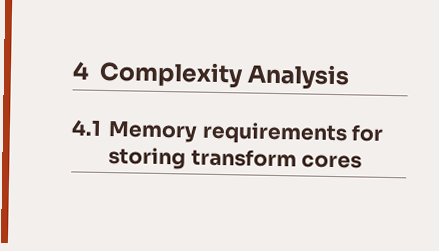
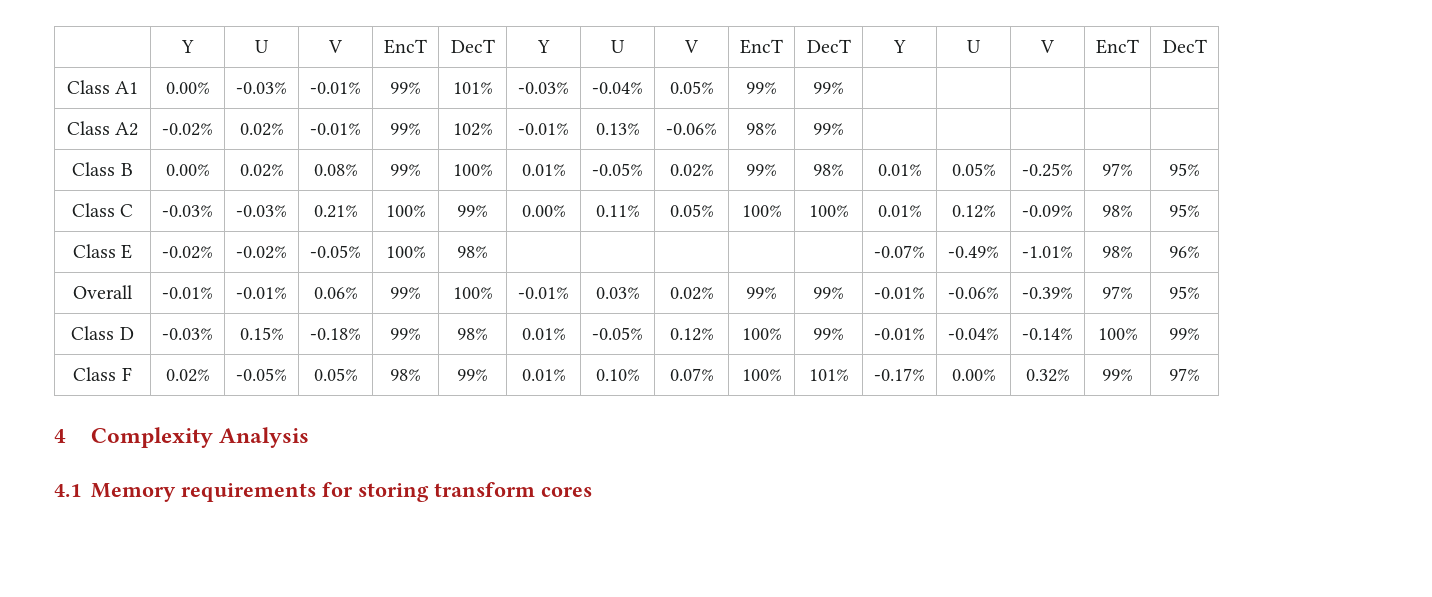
(72, 70) none -> [180,40,194,53] [255,40,269,53] [328,40,343,53] [384,39,427,54] [450,39,495,53] [536,40,550,53] [611,40,625,53] [684,40,699,53] [740,39,783,54] [806,39,851,53] [892,40,906,53] [967,40,981,53] [1040,40,1055,53] [1096,39,1139,54] [1162,39,1207,53] [66,80,139,94] [165,82,210,94] [236,82,287,94] [310,82,361,94] [390,82,421,94] [452,82,493,94] [518,82,569,94] [592,82,643,94] [669,81,714,94] [746,82,777,94] [813,82,844,94] [66,121,139,136] [162,123,213,136] [239,123,284,136] [310,123,361,135] [390,123,421,135] [452,123,493,136] [518,123,569,135] [595,123,640,135] [666,123,717,135] [746,123,777,135] [813,123,844,135] [72,162,133,176] [165,164,210,176] [239,164,284,177] [313,164,358,176] [390,164,421,176] [452,164,493,176] [521,164,566,176] [592,163,643,176] [669,164,714,177] [746,164,777,176] [813,164,844,176] [877,164,922,176] [951,163,996,176] [1022,163,1073,177] [1102,163,1133,176] [1169,163,1200,176] [71,203,134,217] [162,205,213,217] [236,205,287,217] [313,205,358,218] [385,205,426,217] [457,205,488,217] [521,205,566,217] [595,205,640,217] [669,204,714,217] [741,205,782,217] [808,205,849,217] [877,205,922,217] [951,205,996,218] [1022,205,1073,217] [1102,205,1133,217] [1169,204,1200,217] [72,244,133,259] [162,246,213,259] [236,246,287,259] [310,245,361,258] [385,246,426,258] [457,246,488,258] [874,245,925,258] [948,246,999,258] [1022,246,1073,258] [1102,246,1133,258] [1169,246,1200,258] [73,285,133,299] [162,287,213,299] [236,287,287,299] [313,287,358,299] [390,287,421,299] [452,287,493,299] [518,287,569,299] [595,287,640,299] [669,287,714,300] [746,287,777,299] [813,287,844,299] [874,287,925,299] [948,287,999,299] [1022,287,1073,299] [1102,286,1133,299] [1169,286,1200,299] [71,326,134,340] [162,328,213,340] [239,327,284,340] [310,328,361,340] [390,328,421,340] [457,328,488,340] [521,328,566,340] [592,327,643,340] [669,328,714,341] [741,328,782,340] [813,328,844,340] [874,328,925,340] [948,328,999,340] [1022,328,1073,340] [1097,328,1138,340] [1169,328,1200,340] [73,367,132,381] [165,369,210,382] [236,368,287,381] [313,368,358,381] [390,369,421,381] [457,369,488,381] [521,369,566,381] [595,369,640,381] [669,368,714,381] [741,369,782,381] [808,369,849,381] [874,368,925,381] [951,369,996,381] [1025,369,1070,382] [1102,369,1133,381] [1169,368,1200,381] | Y | U | V | EncT | DecT | Y | U | V | EncT | DecT | Y | U | V | EncT | DecT // Class A1 | 0.00% | -0.03% | -0.01% | 99% | 101% | -0.03% | -0.04% | 0.05% | 99% | 99% | | | | | // Class A2 | -0.02% | 0.02% | -0.01% | 99% | 102% | -0.01% | 0.13% | -0.06% | 98% | 99% | | | | | // Class B | 0.00% | 0.02% | 0.08% | 99% | 100% | 0.01% | -0.05% | 0.02% | 99% | 98% | 0.01% | 0.05% | -0.25% | 97% | 95% // Class C | -0.03% | -0.03% | 0.21% | 100% | 99% | 0.00% | 0.11% | 0.05% | 100% | 100% | 0.01% | 0.12% | -0.09% | 98% | 95% // Class E | -0.02% | -0.02% | -0.05% | 100% | 98% | | | | | | -0.07% | -0.49% | -1.01% | 98% | 96% // Overall | -0.01% | -0.01% | 0.06% | 99% | 100% | -0.01% | 0.03% | 0.02% | 99% | 99% | -0.01% | -0.06% | -0.39% | 97% | 95% // Class D | -0.03% | 0.15% | -0.18% | 99% | 98% | 0.01% | -0.05% | 0.12% | 100% | 99% | -0.01% | -0.04% | -0.14% | 100% | 99% // Class F | 0.02% | -0.05% | 0.05% | 98% | 99% | 0.01% | 0.10% | 0.07% | 100% | 101% | -0.17% | 0.00% | 0.32% | 99% | 97% //

